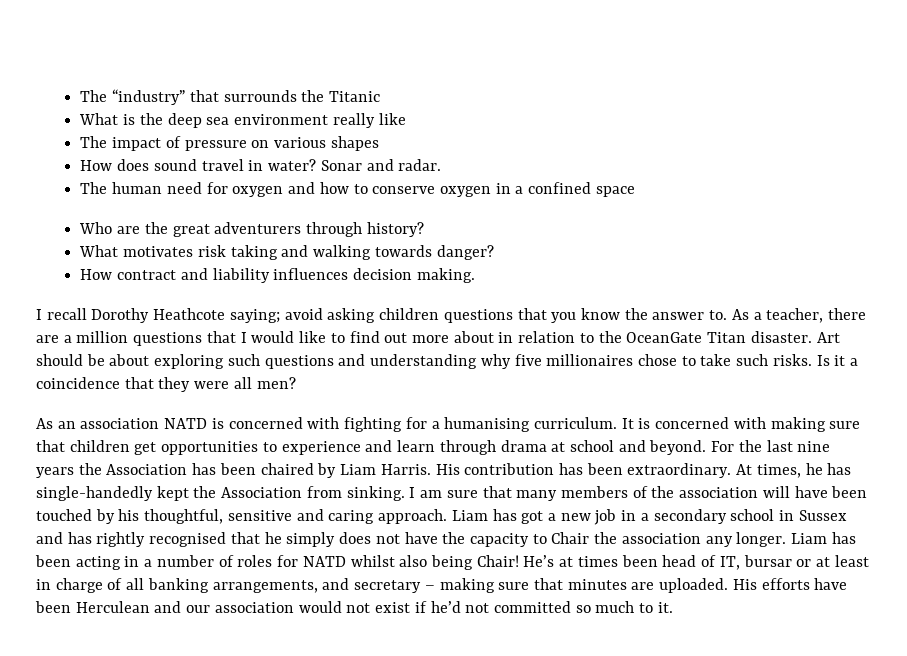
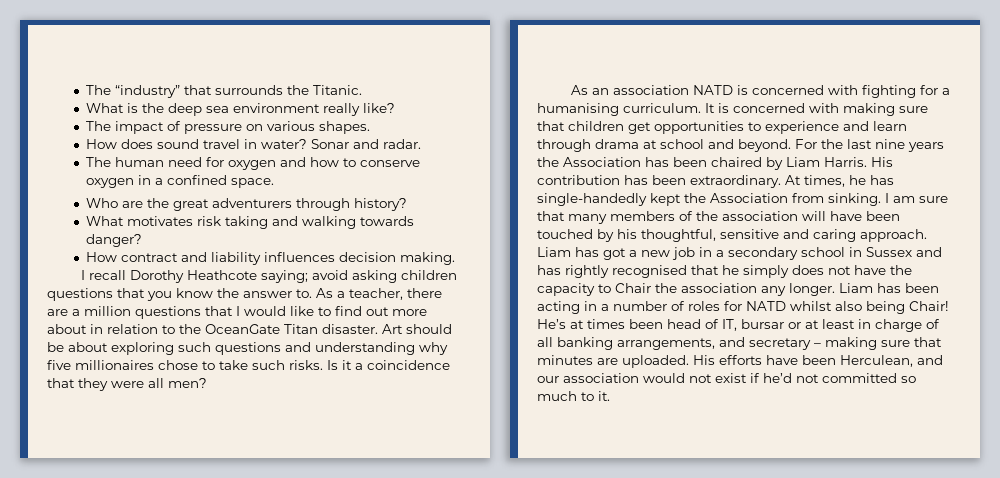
[329,91,381,102] Titanic -> [312,85,362,95] Titanic.
[378,113,406,125] like -> [362,103,395,113] like?
[330,136,379,151] shapes -> [318,121,370,134] shapes.
[595,186,635,197] space -> [230,178,274,188] space.
[75,601,150,613] Herculean -> [840,355,913,367] Herculean,

